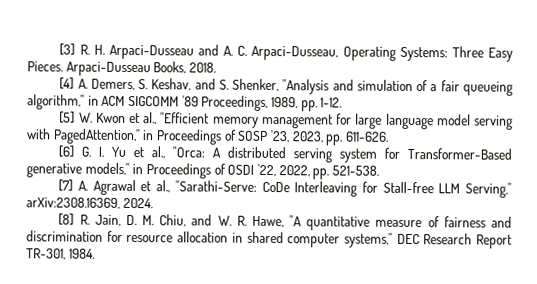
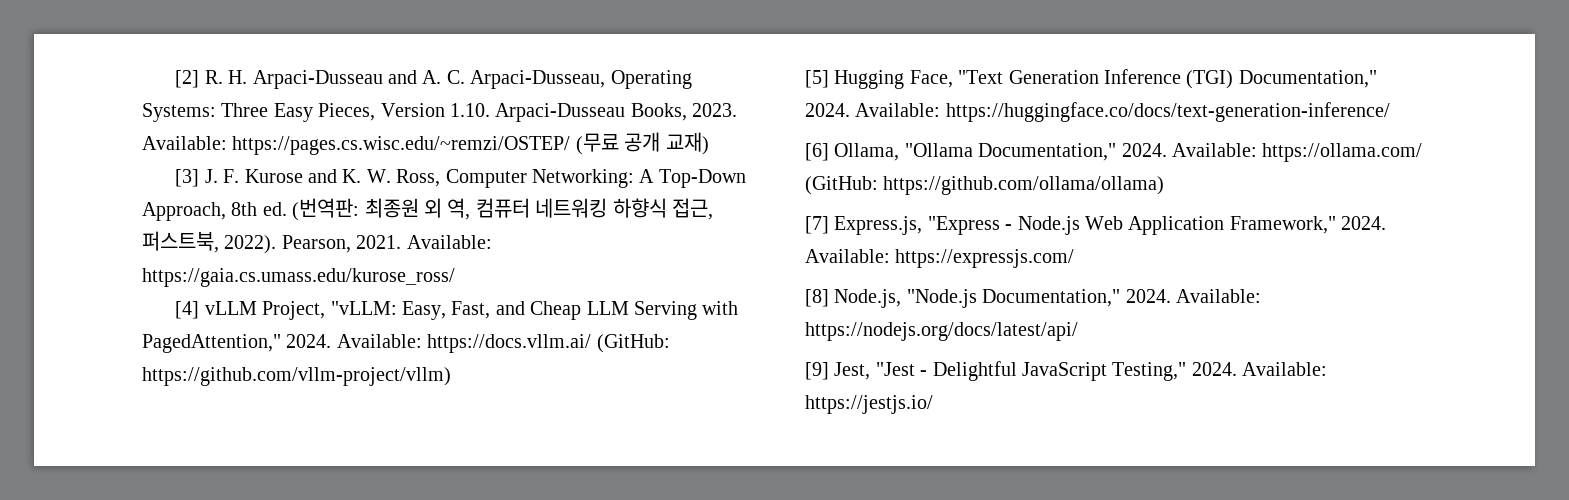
[59,43,76,56] [3] -> [175,70,200,88] [2]
[27,61,216,77] [59,77,513,96] [27,94,343,112] [59,111,514,130] [27,128,389,146] [58,145,512,163] [26,162,379,180] [58,179,513,198] [26,197,153,209] Pieces. Arpaci-Dusseau Books, 2018. // [4] A. Demers, S. Keshav, and S. Shenker, "Analysis and simulation of a fair queueing algorithm," in ACM SIGCOMM '89 Proceedings, 1989, pp. 1-12. // [5] W. Kwon et al., "Efficient memory management for large language model serving with PagedAttention," in Proceedings of SOSP '23, 2023, pp. 611-626. // [6] G. I. Yu et al., "Orca: A distributed serving system for Transformer-Based generative models," in Proceedings of OSDI '22, 2022, pp. 521-538. // [7] A. Agrawal et al., "Sarathi-Serve: CoDe Interleaving for Stall-free LLM Serving," arXiv:2308.16369, 2024. -> [318,103,738,122] [142,132,709,155] [175,169,746,188] [142,198,713,221] [142,231,492,254] [142,268,455,287] [175,301,739,320] [142,334,670,353] [142,367,451,386] [805,69,1377,89] [805,102,1390,122] [805,143,1423,162] [805,176,1165,195] [805,216,1387,235] [805,249,1075,268] Pieces, Version 1.10. Arpaci-Dusseau Books, 2023. Available: https://pages.cs.wisc.edu/~remzi/OSTEP/ (무료 공개 교재) // [3] J. F. Kurose and K. W. Ross, Computer Networking: A Top-Down Approach, 8th ed. (번역판: 최종원 외 역, 컴퓨터 네트워킹 하향식 접근, 퍼스트북, 2022). Pearson, 2021. Available: https://gaia.cs.umass.edu/kurose_ross/ // [4] vLLM Project, "vLLM: Easy, Fast, and Cheap LLM Serving with PagedAttention," 2024. Available: https://docs.vllm.ai/ (GitHub: https://github.com/vllm-project/vllm) // [5] Hugging Face, "Text Generation Inference (TGI) Documentation," 2024. Available: https://huggingface.co/docs/text-generation-inference/ // [6] Ollama, "Ollama Documentation," 2024. Available: https://ollama.com/ (GitHub: https://github.com/ollama/ollama) // [7] Express.js, "Express - Node.js Web Application Framework," 2024. Available: https://expressjs.com/
[79,214,513,231] [26,230,512,249] [26,248,95,260] R. Jain, D. M. Chiu, and W. R. Hawe, "A quantitative measure of fairness and discrimination for resource allocation in shared computer systems," DEC Research Report TR-301, 1984. -> [834,289,1261,308] [805,322,1078,341] [805,361,1328,381] [805,395,933,414] Node.js, "Node.js Documentation," 2024. Available: https://nodejs.org/docs/latest/api/ // [9] Jest, "Jest - Delightful JavaScript Testing," 2024. Available: https://jestjs.io/

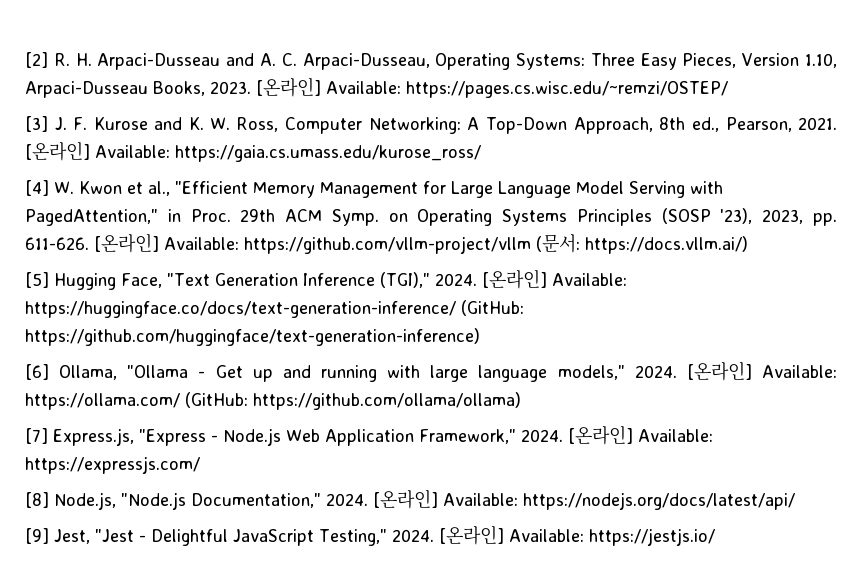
[450,103,490,117] 1.10. -> [805,53,838,68] 1.10,
(738, 110) none -> [256,77,321,97] [온라인]
[575,132,709,155] (무료 공개 교재) -> (728, 89) none
[262,198,713,221] [142,231,277,254] ed. (번역판: 최종원 외 역, 컴퓨터 네트워킹 하향식 접근, 퍼스트북, 2022). -> [691,117,719,132] ed.,
(402, 242) none -> [25,141,90,161] [온라인]
[204,301,739,320] [142,334,670,353] [142,367,451,386] vLLM Project, "vLLM: Easy, Fast, and Cheap LLM Serving with PagedAttention," 2024. Available: https://docs.vllm.ai/ (GitHub: https://github.com/vllm-project/vllm) -> [54,181,723,198] [25,208,837,226] [25,233,748,254] W. Kwon et al., "Efficient Memory Management for Large Language Model Serving with PagedAttention," in Proc. 29th ACM Symp. on Operating Systems Principles (SOSP '23), 2023, pp. 611-626. [온라인] Available: https://github.com/vllm-project/vllm (문서: https://docs.vllm.ai/)
[1186,70,1377,89] [805,103,850,117] (TGI) Documentation," 2024. -> [379,269,547,289] (TGI)," 2024. [온라인]
(1390, 112) none -> [460,300,524,316] [25,328,480,346] (GitHub: https://github.com/huggingface/text-generation-inference)
[978,143,1167,161] Documentation," 2024. -> [198,361,752,382] - Get up and running with large language models," 2024. [온라인]
(1387, 223) none -> [568,425,633,445] [온라인]
(1171, 296) none -> [373,489,438,509] [온라인]
(1237, 369) none -> [438,525,504,545] [온라인]

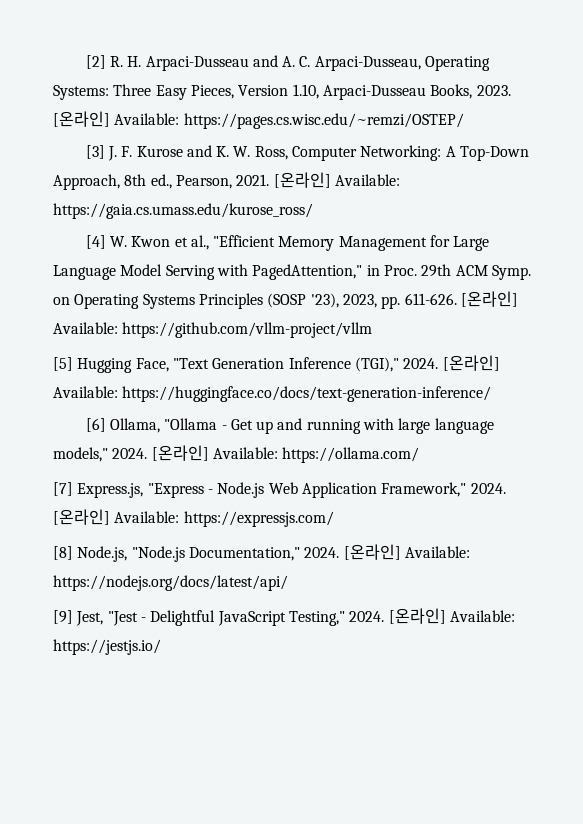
[535,234,748,254] (문서: https://docs.vllm.ai/) -> (373, 330) none
[460,300,524,316] [25,328,480,346] (GitHub: https://github.com/huggingface/text-generation-inference) -> (492, 394) none
[184,392,521,410] (GitHub: https://github.com/ollama/ollama) -> (420, 455) none

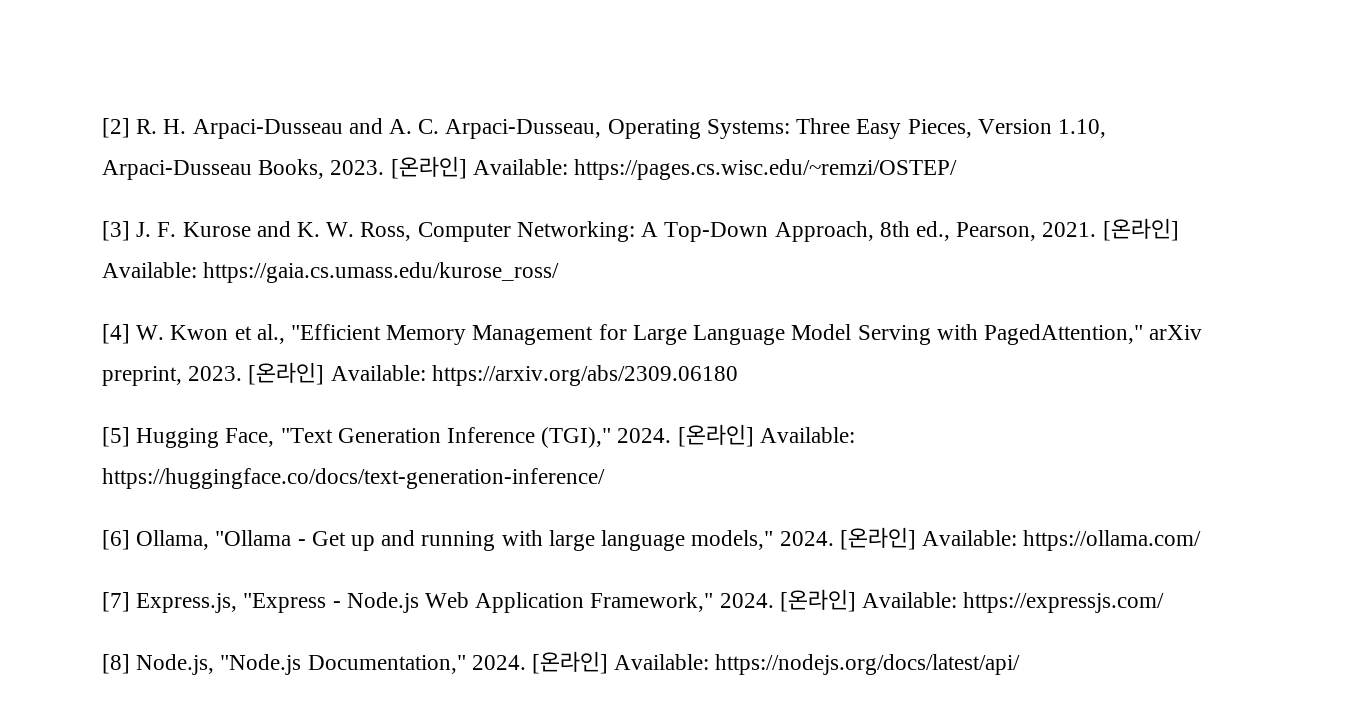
[366,264,531,280] [53,291,518,309] [53,322,373,338] in Proc. 29th ACM Symp. on Operating Systems Principles (SOSP '23), 2023, pp. 611-626. [온라인] Available: https://github.com/vllm-project/vllm -> [1149,325,1203,340] [102,362,738,386] arXiv preprint, 2023. [온라인] Available: https://arxiv.org/abs/2309.06180
[53,608,515,626] [53,639,161,655] // [9] Jest, "Jest - Delightful JavaScript Testing," 2024. [온라인] Available: https://jestjs.io/ -> (1021, 664) none

